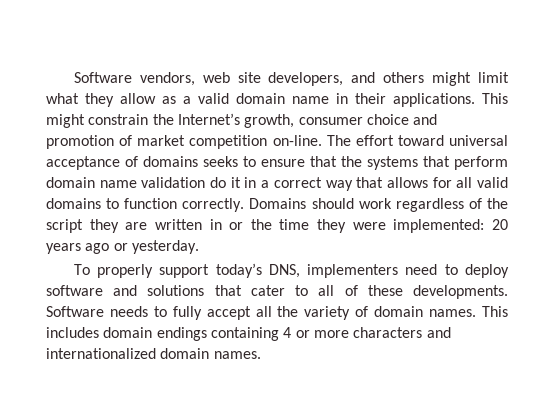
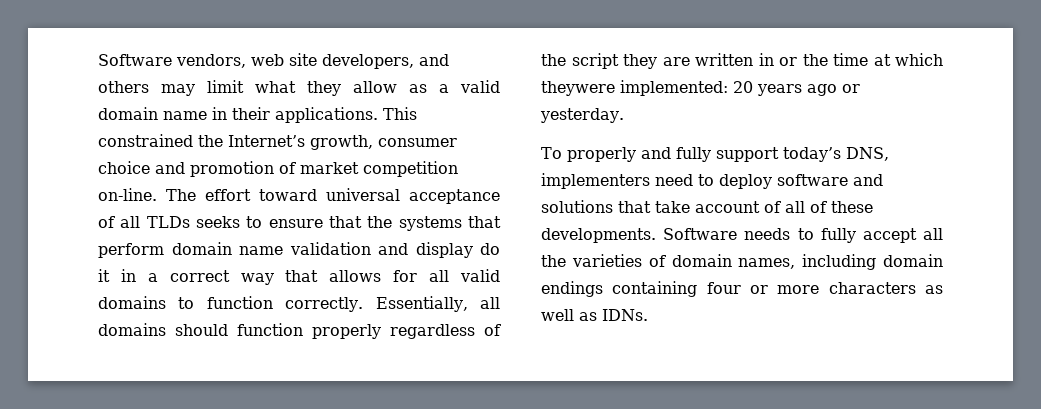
[432,72,472,86] might -> [161,84,195,96] may
[46,114,149,128] might constrain -> [98,134,193,147] constrained
[143,156,198,167] domains -> [120,216,190,228] all TLDs
(206, 182) none -> [378,242,473,258] and display
[249,198,392,209] Domains should work -> [375,296,500,312] [98,323,381,339] Essentially, all domains should function properly
[317,219,386,233] they were -> [873,53,943,66] [541,81,615,96] at which theywere
(154, 271) none -> [640,147,711,162] and fully
[250,285,309,296] cater to -> [655,201,781,213] take account of
[304,306,351,320] variety -> [571,254,642,267] varieties
[429,306,509,317] [46,327,99,338] names. This includes -> [738,254,877,270] names, including
[283,327,292,338] 4 -> [706,282,741,294] four
[426,327,451,338] [46,348,261,359] and internationalized domain names. -> [925,285,943,294] [541,309,648,321] as well as IDNs.

